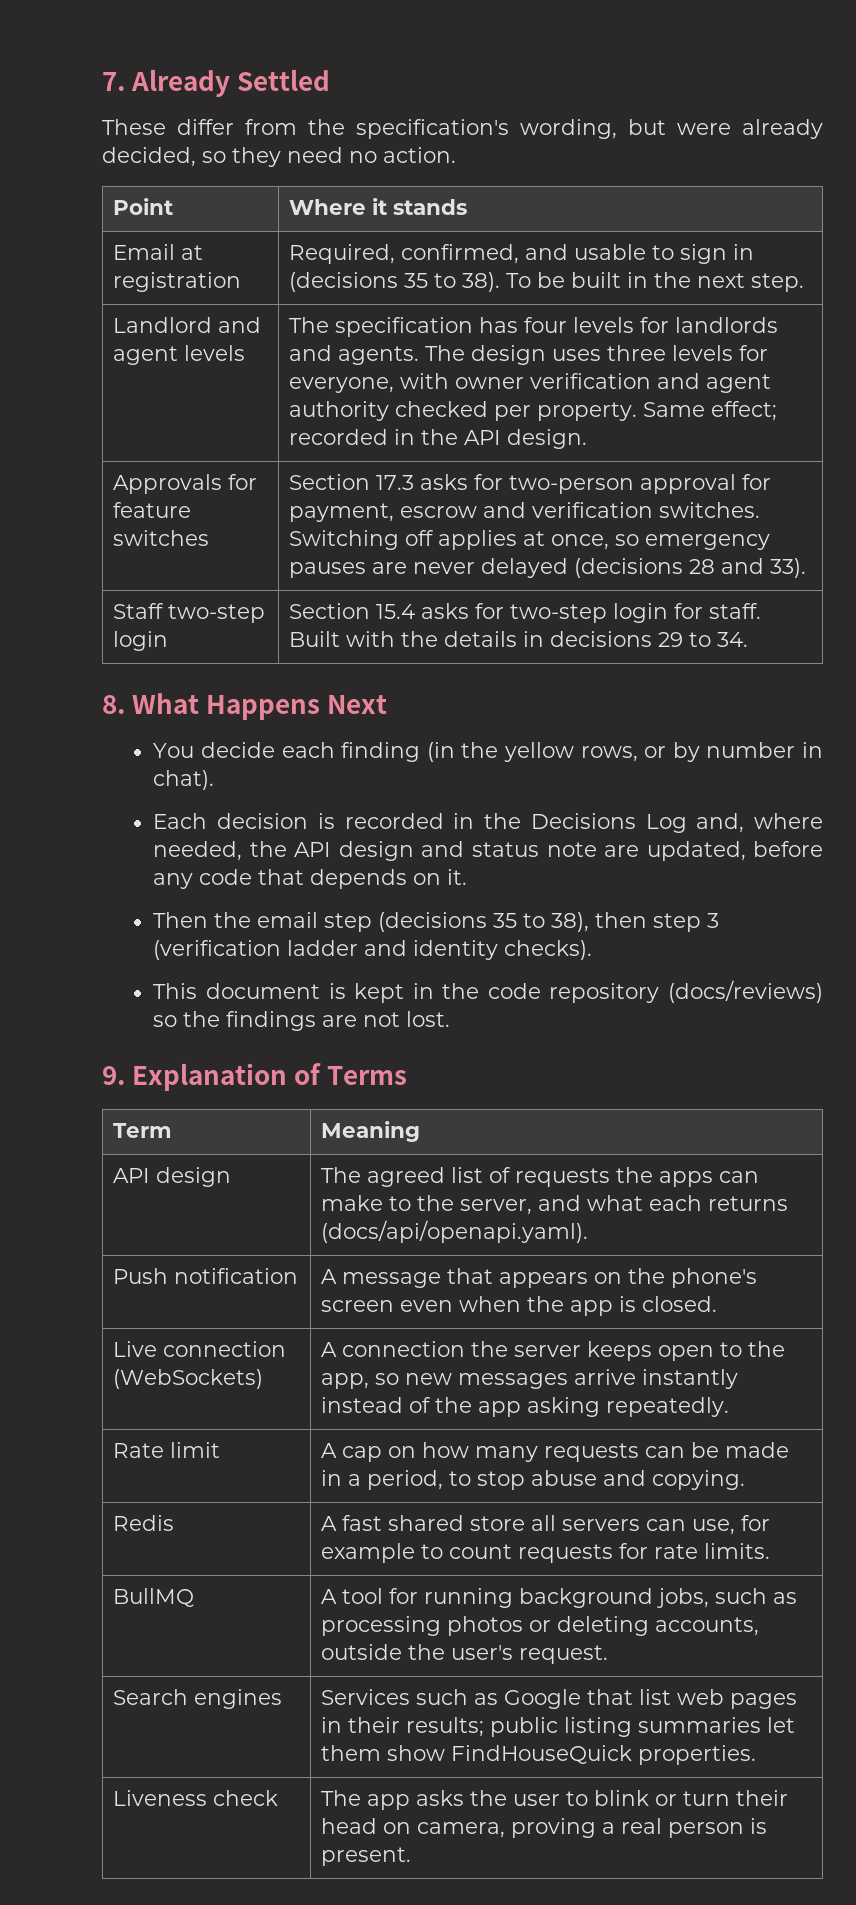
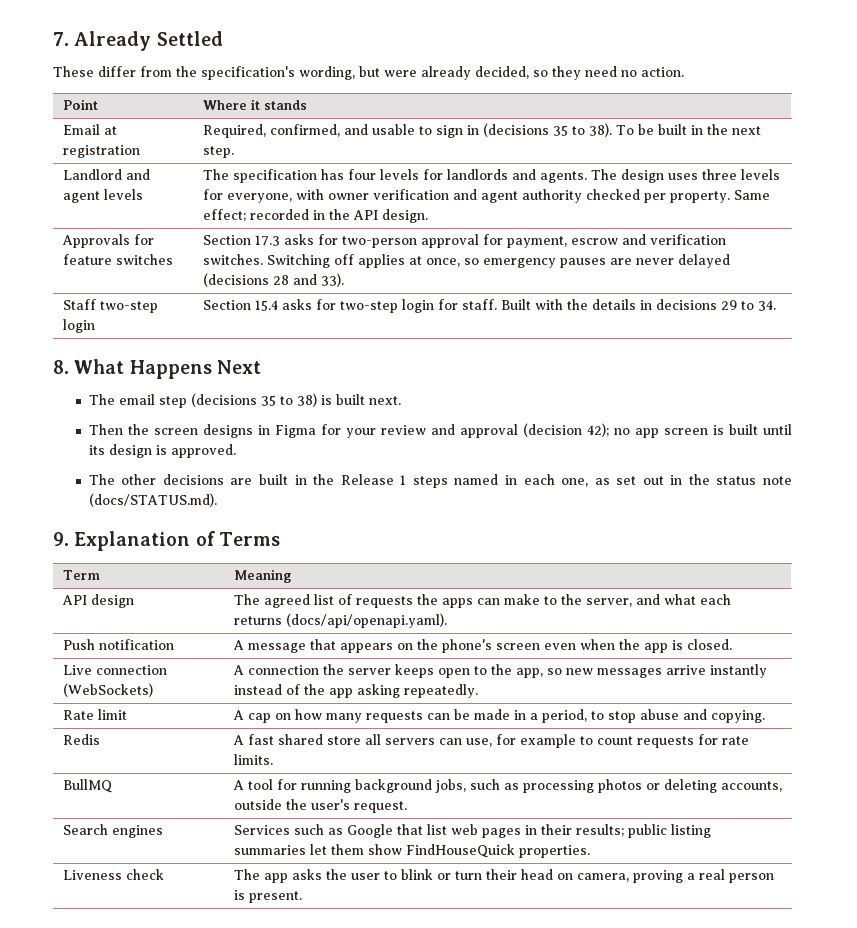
[153,742,823,762] [153,770,215,790] [153,813,824,833] [153,841,823,861] [153,869,468,889] [153,912,252,928] You decide each finding (in the yellow rows, or by number in chat). // Each decision is recorded in the Decisions Log and, where needed, the API design and status note are updated, before any code that depends on it. // Then the -> [88,394,115,405] The
[551,912,720,932] [153,940,593,960] [153,980,824,1003] [153,1011,451,1031] 38), then step 3 (verification ladder and identity checks). // This document is kept in the code repository (docs/reviews) so the findings are not lost. -> [296,393,401,407] [88,423,792,438] [88,444,236,458] [88,474,792,488] [88,493,217,507] 38) is built next. // Then the screen designs in Figma for your review and approval (decision 42); no app screen is built until its design is approved. // The other decisions are built in the Release 1 steps named in each one, as set out in the status note (docs/STATUS.md).

